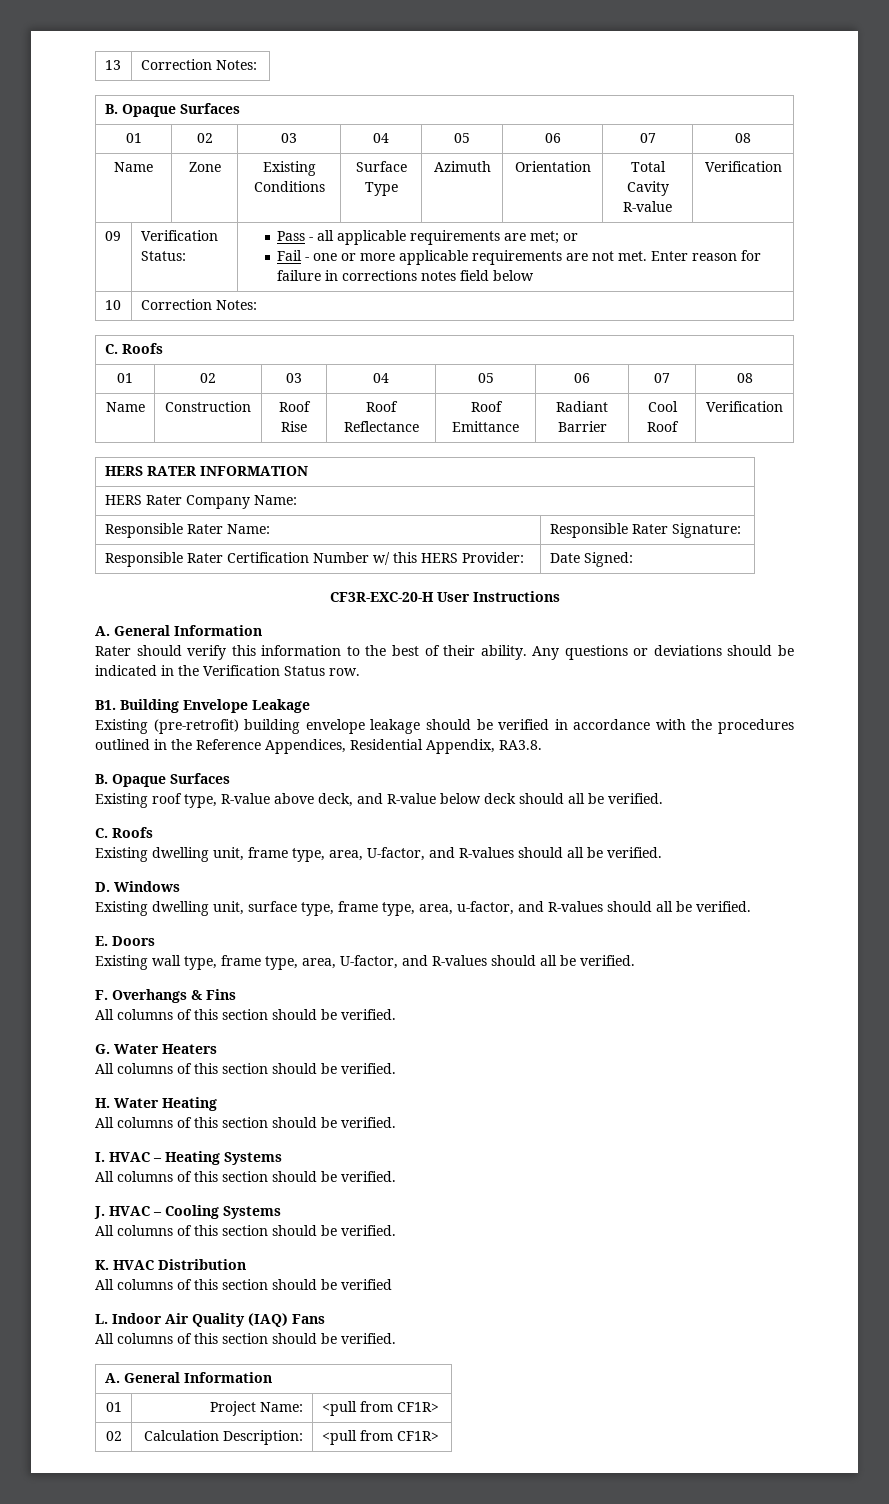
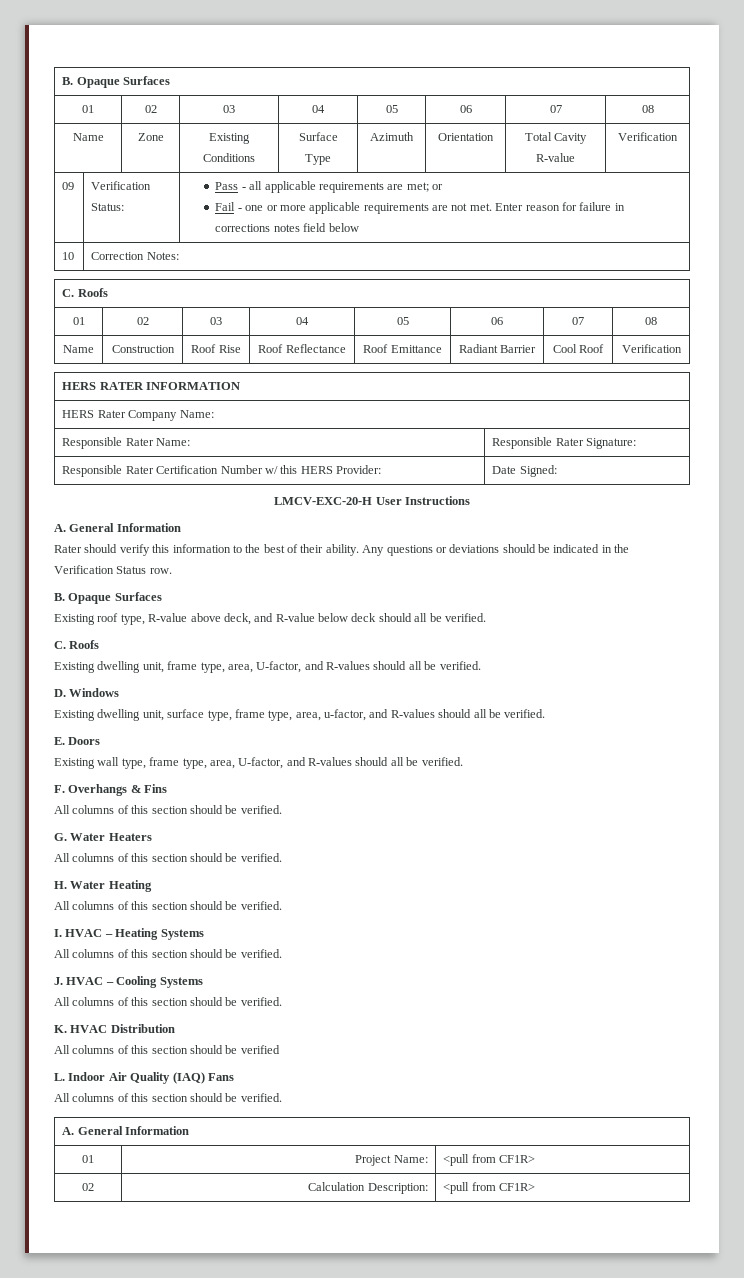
[104,60,121,70] [140,59,257,70] 13 | Correction Notes: // -> (62, 81) none
[329,592,434,602] CF3R-EXC-20-H -> [274,497,373,505] LMCV-EXC-20-H
[95,699,310,713] [95,719,794,734] [95,739,542,754] // B1. Building Envelope Leakage // Existing (pre-retrofit) building envelope leakage should be verified in accordance with the procedures outlined in the Reference Appendices, Residential Appendix, RA3.8. -> (172, 571) none

